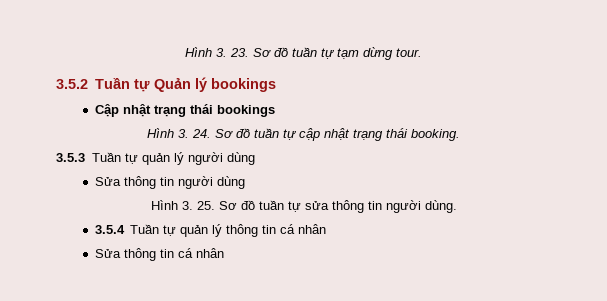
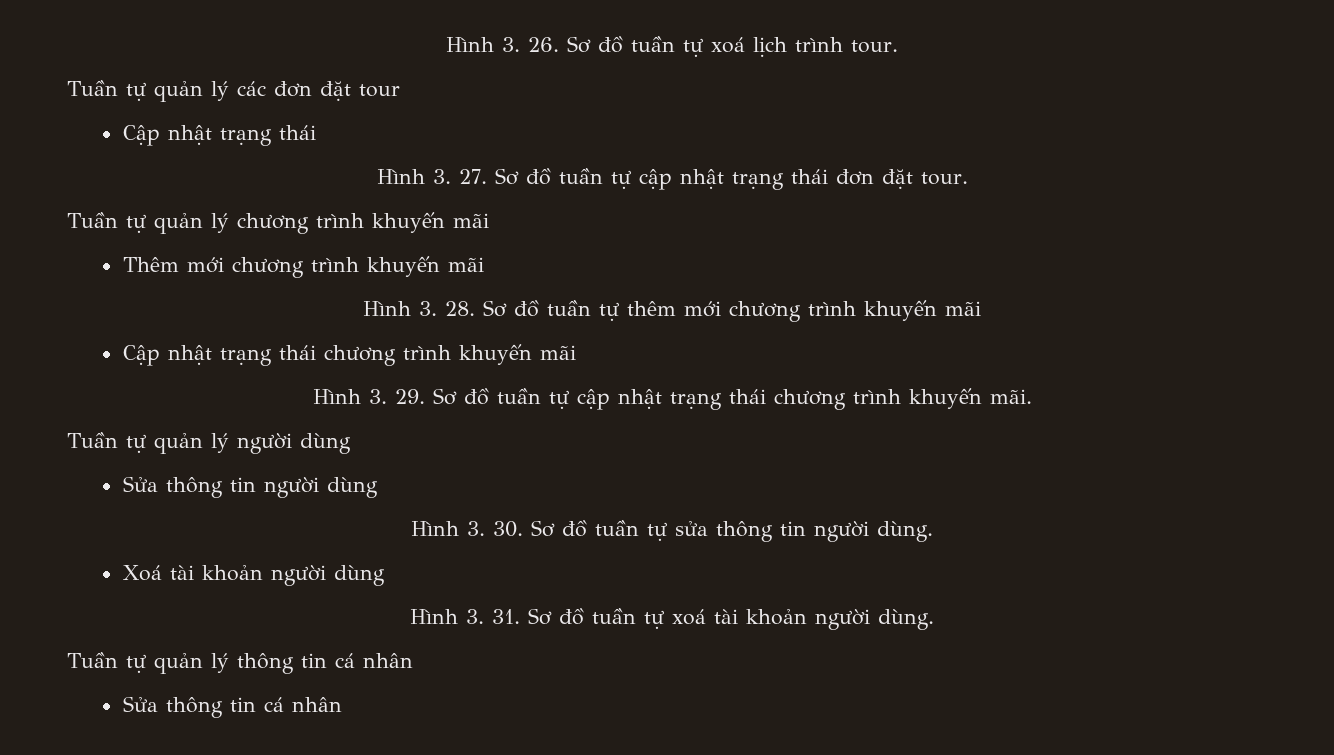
[185,47,422,60] [56,77,276,92] [94,104,275,117] [147,128,460,141] [56,153,85,162] Hình 3. 23. Sơ đồ tuần tự tạm dừng tour. // 3.5.2 Tuần tự Quản lý bookings // Cập nhật trạng thái bookings // Hình 3. 24. Sơ đồ tuần tự cập nhật trạng thái booking. // 3.5.3 -> [446,36,899,57] [67,80,400,102] [122,125,316,146] [376,168,968,190] [67,212,489,234] [122,256,484,278] [363,300,981,322] [122,344,576,366] [312,388,1032,410] Hình 3. 26. Sơ đồ tuần tự xoá lịch trình tour. // Tuần tự quản lý các đơn đặt tour // Cập nhật trạng thái // Hình 3. 27. Sơ đồ tuần tự cập nhật trạng thái đơn đặt tour. // Tuần tự quản lý chương trình khuyến mãi // Thêm mới chương trình khuyến mãi // Hình 3. 28. Sơ đồ tuần tự thêm mới chương trình khuyến mãi // Cập nhật trạng thái chương trình khuyến mãi // Hình 3. 29. Sơ đồ tuần tự cập nhật trạng thái chương trình khuyến mãi. //
[196,201,215,210] 25. -> [493,521,523,537] 30.
[94,225,125,234] 3.5.4 -> [122,565,385,586] [410,608,934,630] Xoá tài khoản người dùng // Hình 3. 31. Sơ đồ tuần tự xoá tài khoản người dùng. //

